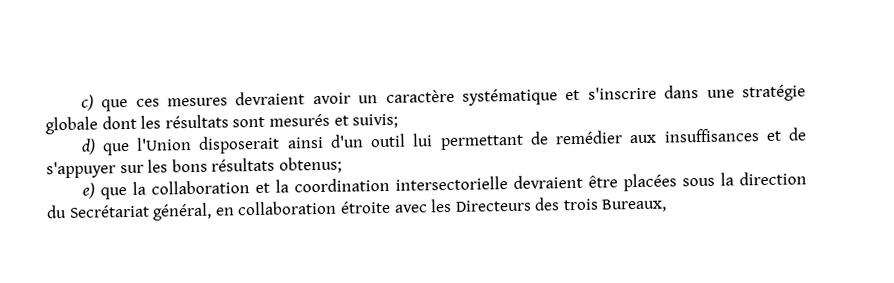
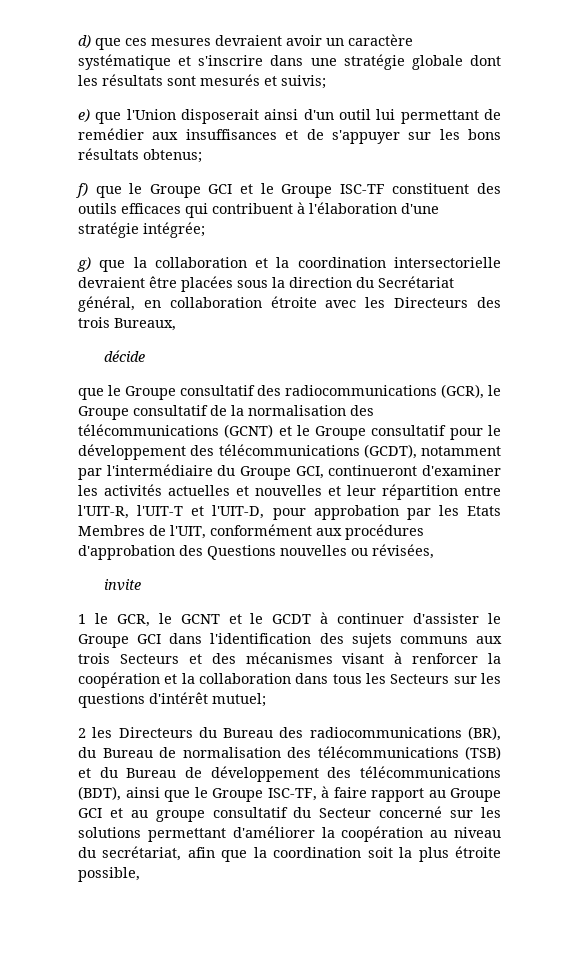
[80,94,94,111] c) -> [78,35,91,48] d)
[80,138,96,155] d) -> [78,109,90,122] e)
[81,182,95,199] e) -> [75,183,502,198] [78,202,439,218] [78,222,205,238] [77,257,91,272] f) que le Groupe GCI et le Groupe ISC-TF constituent des outils efficaces qui contribuent à l'élaboration d'une stratégie intégrée; // g)
(668, 205) none -> [103,350,145,362] [78,384,501,400] [78,405,374,420] [78,424,501,440] [78,444,501,460] [78,464,501,480] [78,484,501,500] [78,505,501,520] [78,524,424,540] [78,544,434,560] [103,579,141,591] [78,612,502,627] [78,633,503,648] [78,652,501,664] [78,672,501,688] [78,692,266,708] [78,726,501,741] [78,746,501,760] [78,766,502,782] [78,786,501,802] [78,806,502,822] [78,826,501,842] [78,846,502,862] [78,867,140,882] // décide // que le Groupe consultatif des radiocommunications (GCR), le Groupe consultatif de la normalisation des télécommunications (GCNT) et le Groupe consultatif pour le développement des télécommunications (GCDT), notamment par l'intermédiaire du Groupe GCI, continueront d'examiner les activités actuelles et nouvelles et leur répartition entre l'UIT-R, l'UIT-T et l'UIT-D, pour approbation par les Etats Membres de l'UIT, conformément aux procédures d'approbation des Questions nouvelles ou révisées, // invite // 1 le GCR, le GCNT et le GCDT à continuer d'assister le Groupe GCI dans l'identification des sujets communs aux trois Secteurs et des mécanismes visant à renforcer la coopération et la collaboration dans tous les Secteurs sur les questions d'intérêt mutuel; // 2 les Directeurs du Bureau des radiocommunications (BR), du Bureau de normalisation des télécommunications (TSB) et du Bureau de développement des télécommunications (BDT), ainsi que le Groupe ISC-TF, à faire rapport au Groupe GCI et au groupe consultatif du Secteur concerné sur les solutions permettant d'améliorer la coopération au niveau du secrétariat, afin que la coordination soit la plus étroite possible,

